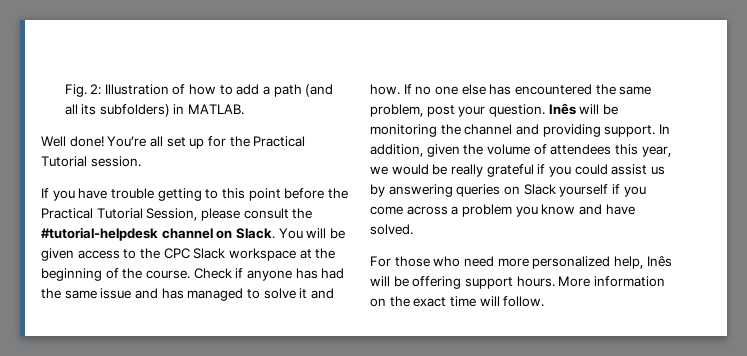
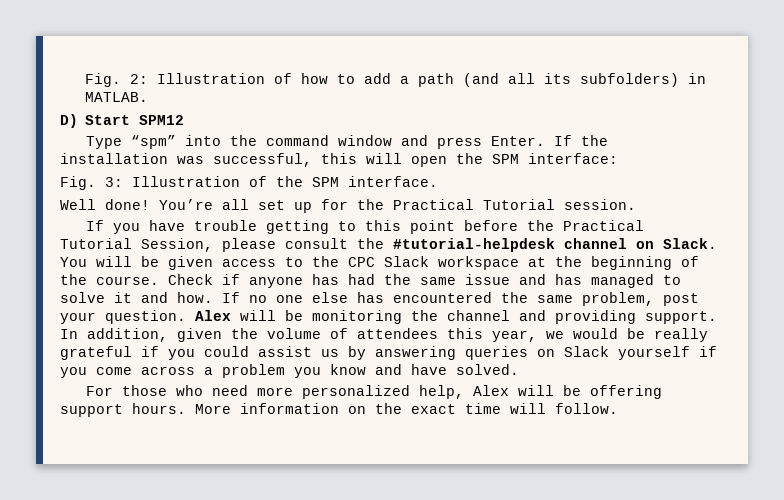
(245, 109) none -> [60,114,185,128] [86,135,609,149] [60,153,618,167] [60,176,438,190] // D) Start SPM12 // Type “spm” into the command window and press Enter. If the installation was successful, this will open the SPM interface: // Fig. 3: Illustration of the SPM interface.
[548,103,576,115] Inês -> [195,310,231,321] Alex
[646,255,672,267] Inês -> [473,385,510,396] Alex

